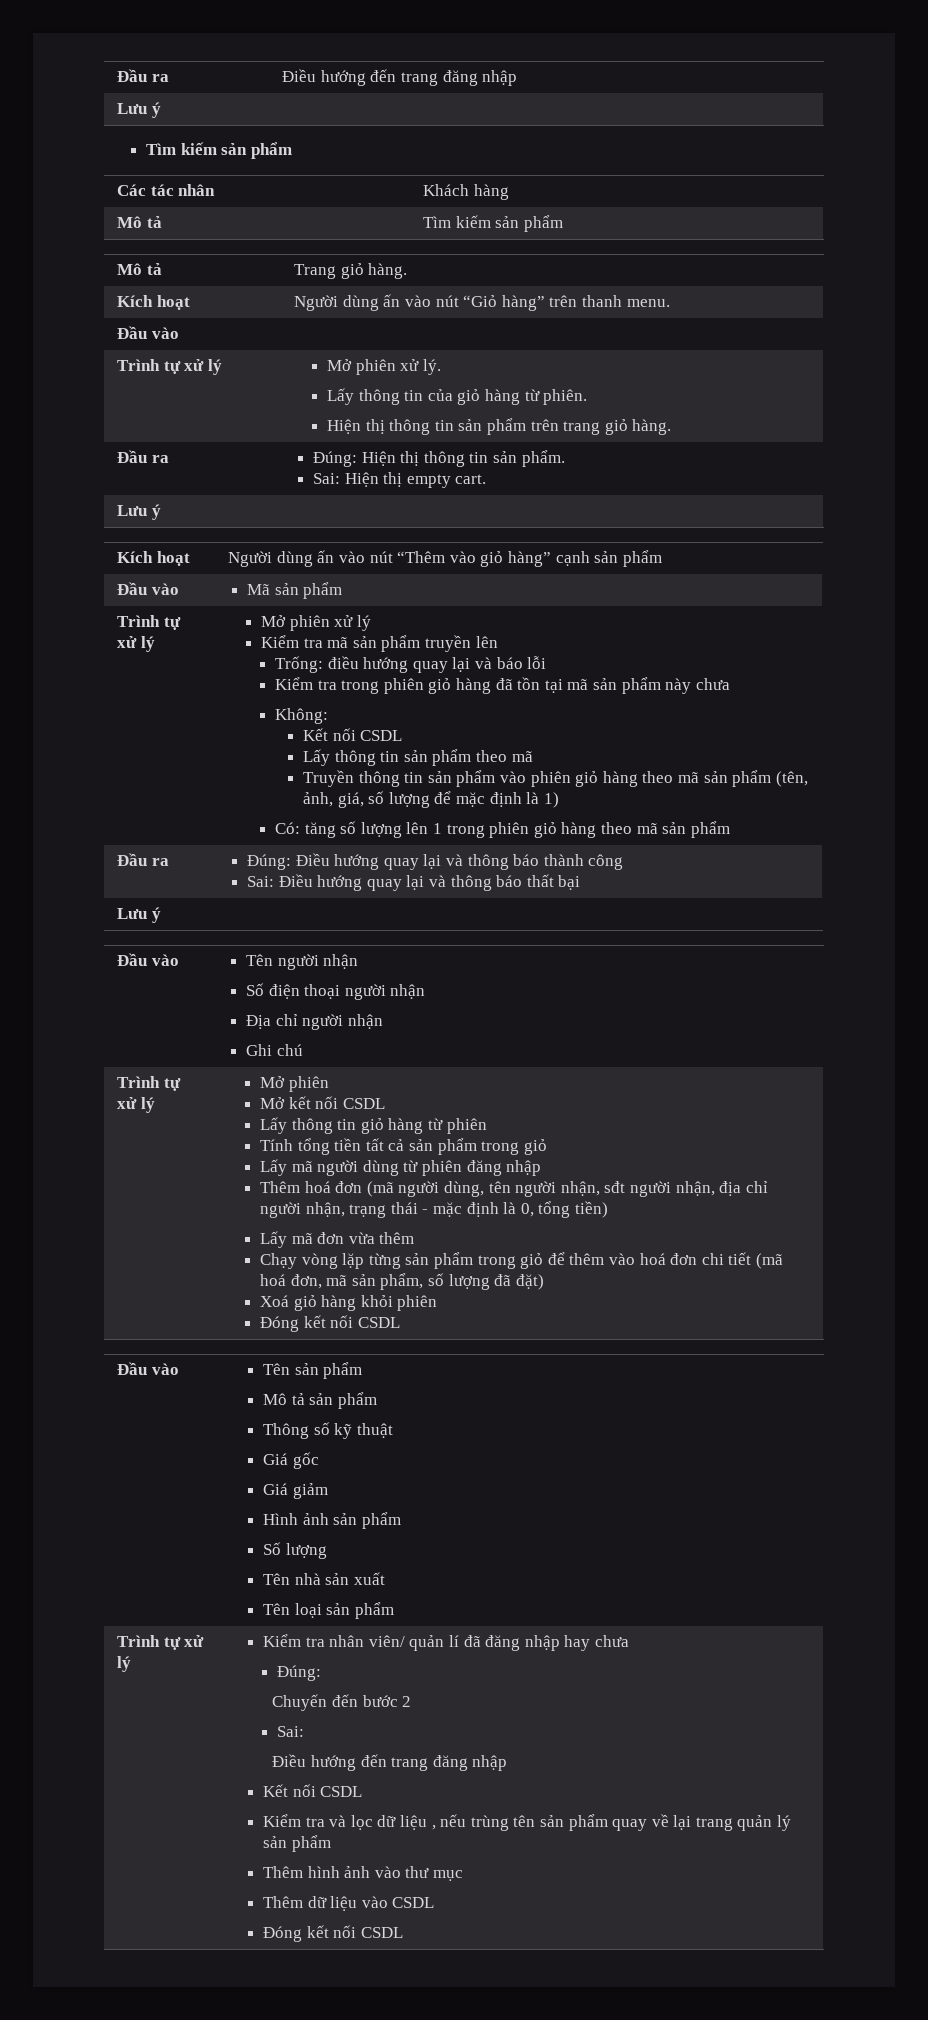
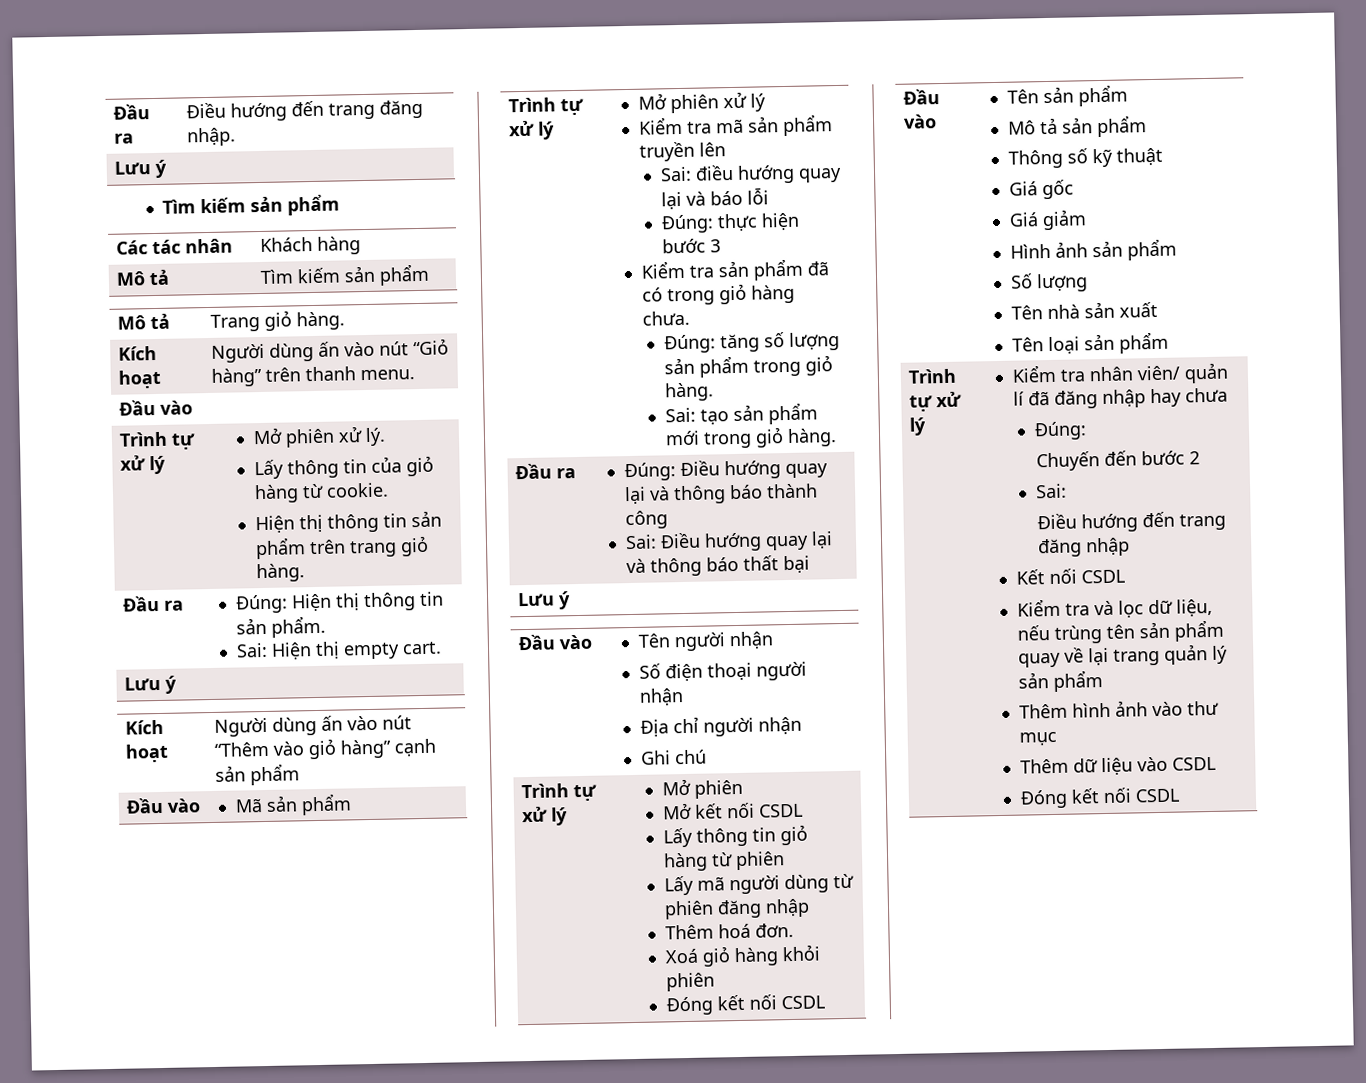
[482,70,518,86] nhập -> [186,127,236,147] nhập.
[543,389,588,405] phiên. -> [325,482,389,498] cookie.
[275,656,324,673] Trống: -> [659,166,692,182] Sai:
[275,677,730,694] [275,708,329,724] [303,728,403,741] [303,749,533,766] [303,770,808,787] [303,791,559,808] [275,821,730,838] Kiểm tra trong phiên giỏ hàng đã tồn tại mã sản phẩm này chưa // Không: // Kết nối CSDL // Lấy thông tin sản phẩm theo mã // Truyền thông tin sản phẩm vào phiên giỏ hàng theo mã sản phẩm (tên, ảnh, giá, số lượng để mặc định là 1) // Có: tăng số lượng lên 1 trong phiên giỏ hàng theo mã sản phẩm -> [660,212,800,234] [661,238,721,254] [640,258,829,281] [641,283,795,306] [641,310,690,326] [663,331,840,354] [663,355,833,378] [663,382,714,402] [664,402,818,425] [664,427,837,449] Đúng: thực hiện bước 3 // Kiểm tra sản phẩm đã có trong giỏ hàng chưa. // Đúng: tăng số lượng sản phẩm trong giỏ hàng. // Sai: tạo sản phẩm mới trong giỏ hàng.
[260,1138,547,1155] // Tính tổng tiền tất cả sản phẩm trong giỏ -> (785, 861) none
[335,1181,768,1197] [260,1201,608,1218] [260,1231,415,1248] [260,1252,783,1269] [260,1273,544,1290] đơn (mã người dùng, tên người nhận, sđt người nhận, địa chỉ người nhận, trạng thái - mặc định là 0, tổng tiền) // Lấy mã đơn vừa thêm // Chạy vòng lặp từng sản phẩm trong giỏ để thêm vào hoá đơn chi tiết (mã hoá đơn, mã sản phẩm, số lượng đã đặt) -> [754,922,794,938] đơn.
[399,1815,436,1830] liệu , -> [1175,598,1213,617] liệu,

